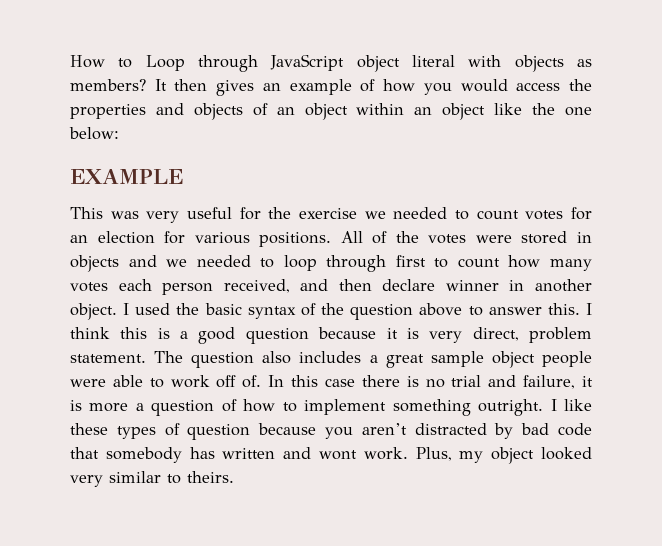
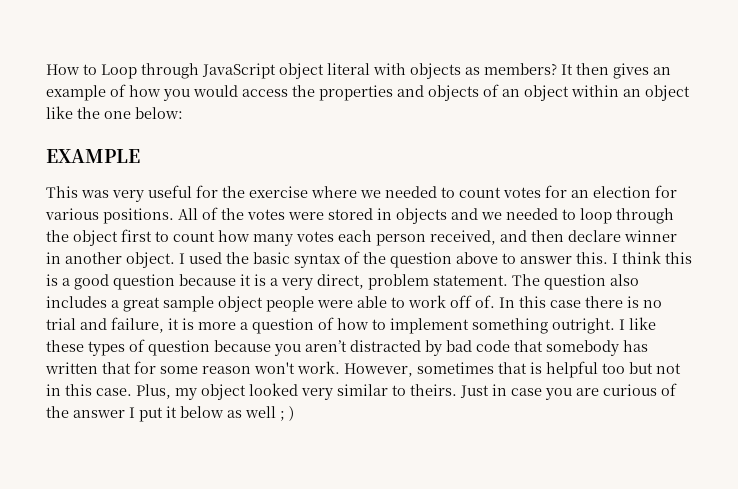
(357, 213) none -> [311,186,357,198] where
(387, 263) none -> [46,230,118,246] the object
(419, 333) none -> [270,278,278,286] a
[283,447,408,460] and wont work. -> [102,361,681,378] [46,384,132,396] that for some reason won't work. However, sometimes that is helpful too but not in this case.
(234, 477) none -> [460,383,677,400] [46,406,294,422] Just in case you are curious of the answer I put it below as well ; )

